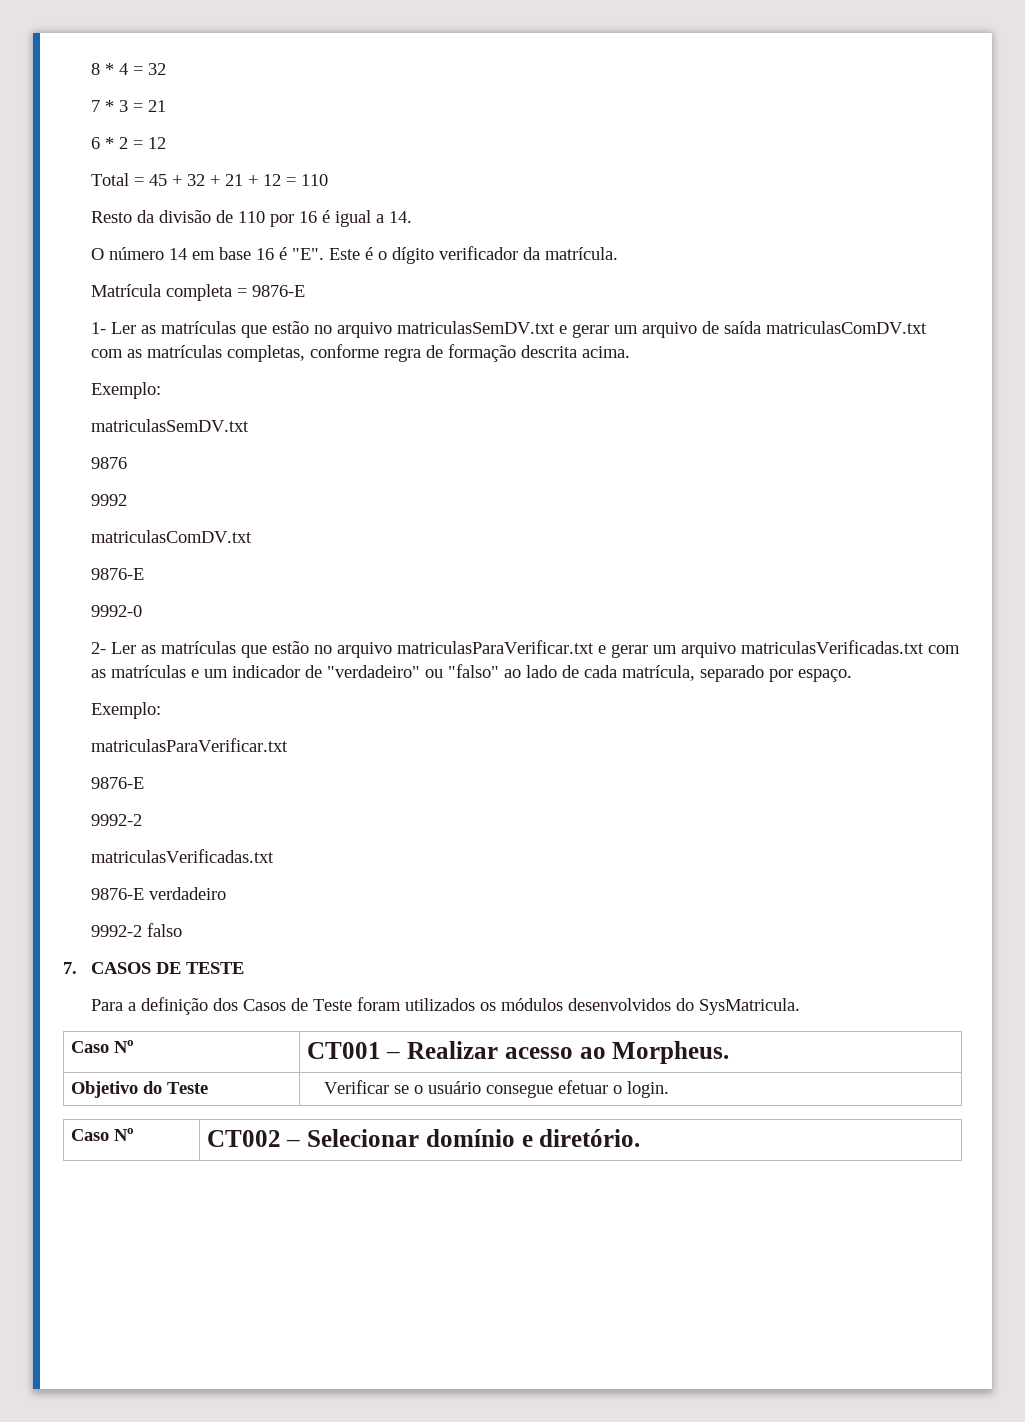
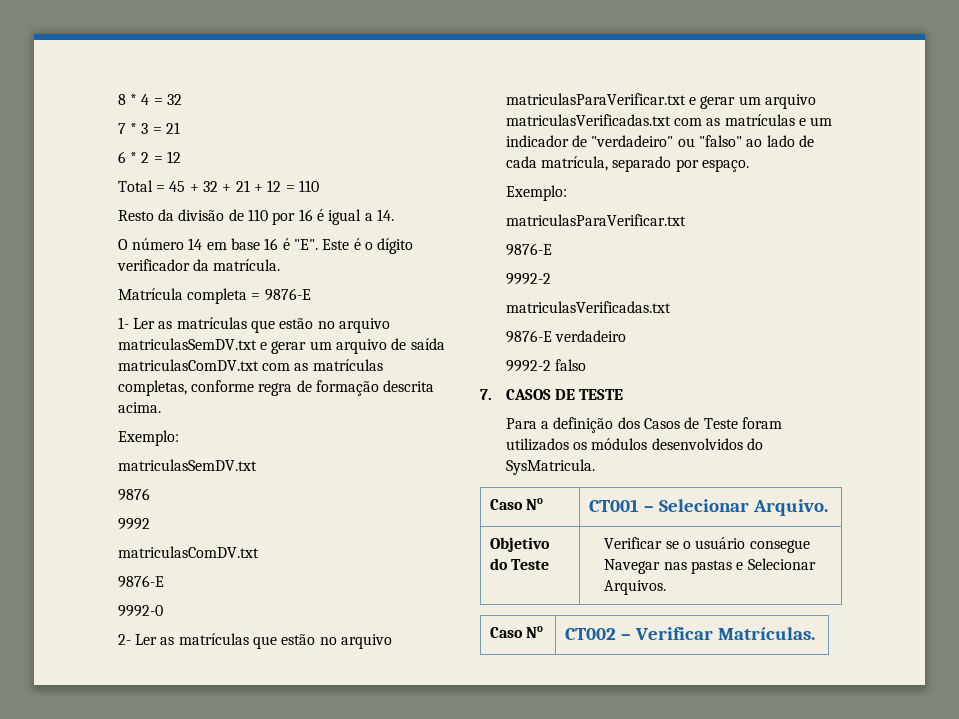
[407,1041,730,1064] Realizar acesso ao Morpheus. -> [659,499,829,516] Selecionar Arquivo.
[557,1080,669,1098] efetuar o login. -> [604,558,816,574] [604,580,667,595] Navegar nas pastas e Selecionar Arquivos.
[307,1129,641,1147] Selecionar domínio e diretório. -> [635,627,816,640] Verificar Matrículas.

